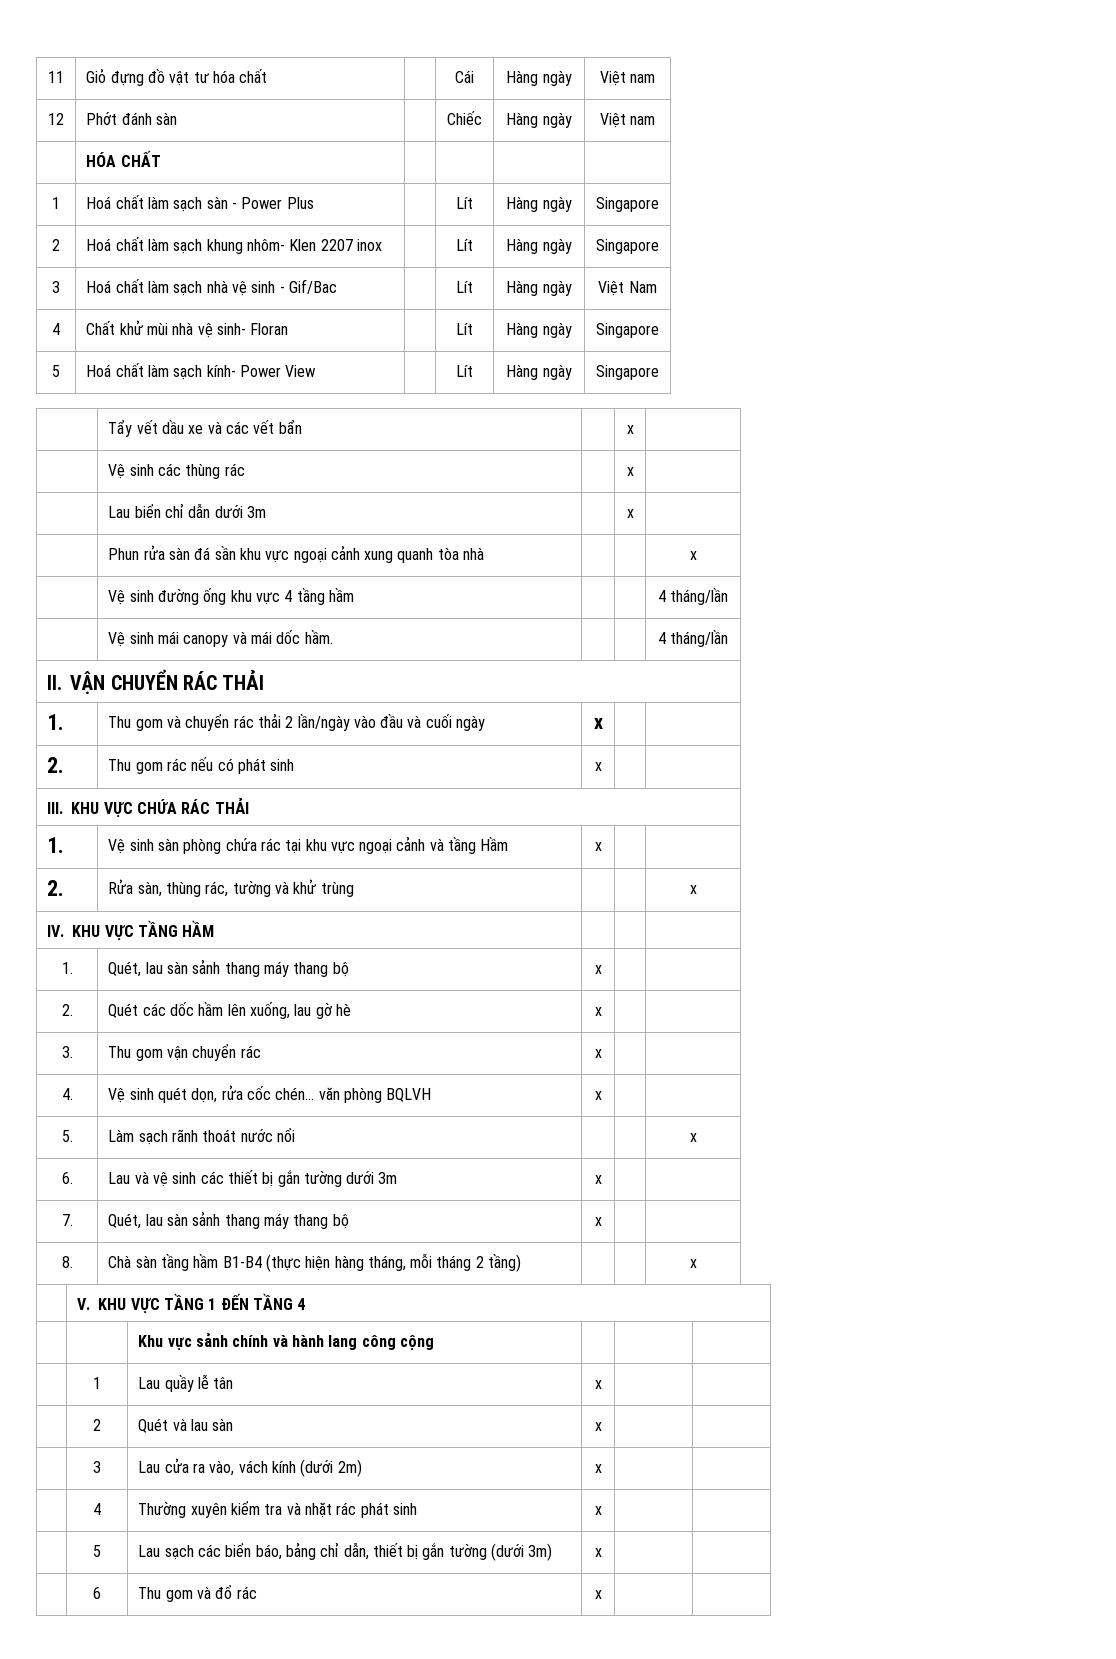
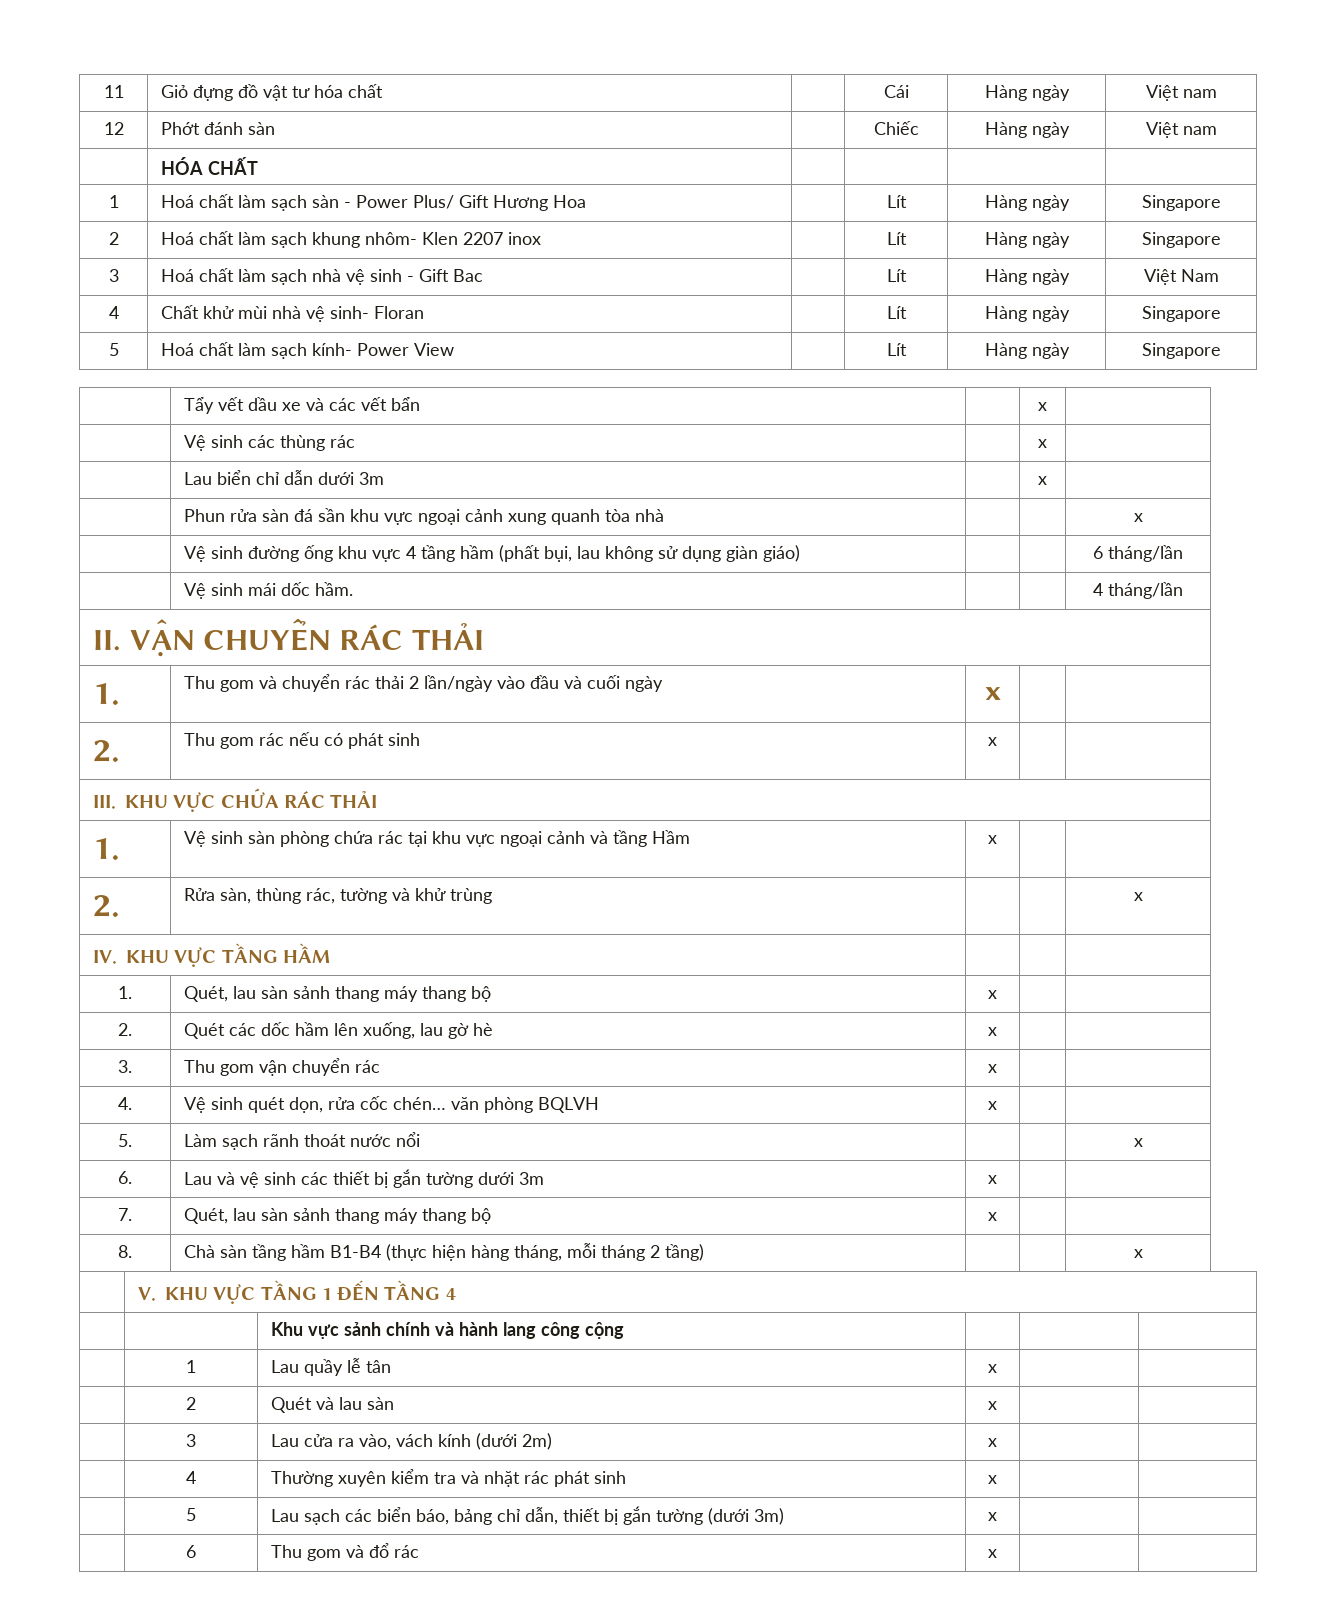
[286,197,314,209] Plus -> [413,195,587,211] Plus/ Gift Hương Hoa
[288,279,337,294] Gif/Bac -> [419,269,484,282] Gift Bac
[657,590,666,602] | | | 4 -> [499,545,801,562] [1093,546,1103,559] (phất bụi, lau không sử dụng giàn giáo) | | | 6
[183,631,272,647] canopy và mái -> (277, 589) none

